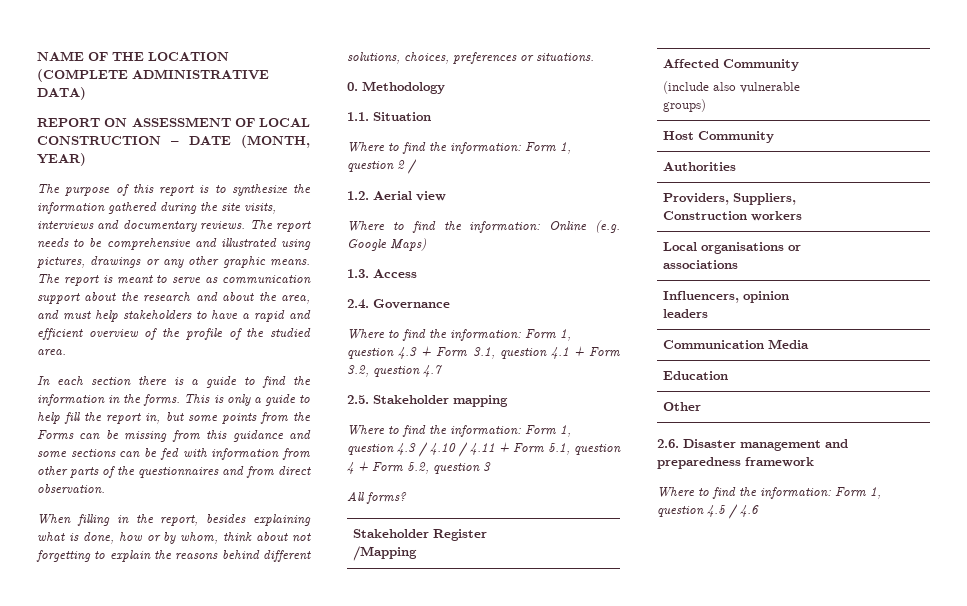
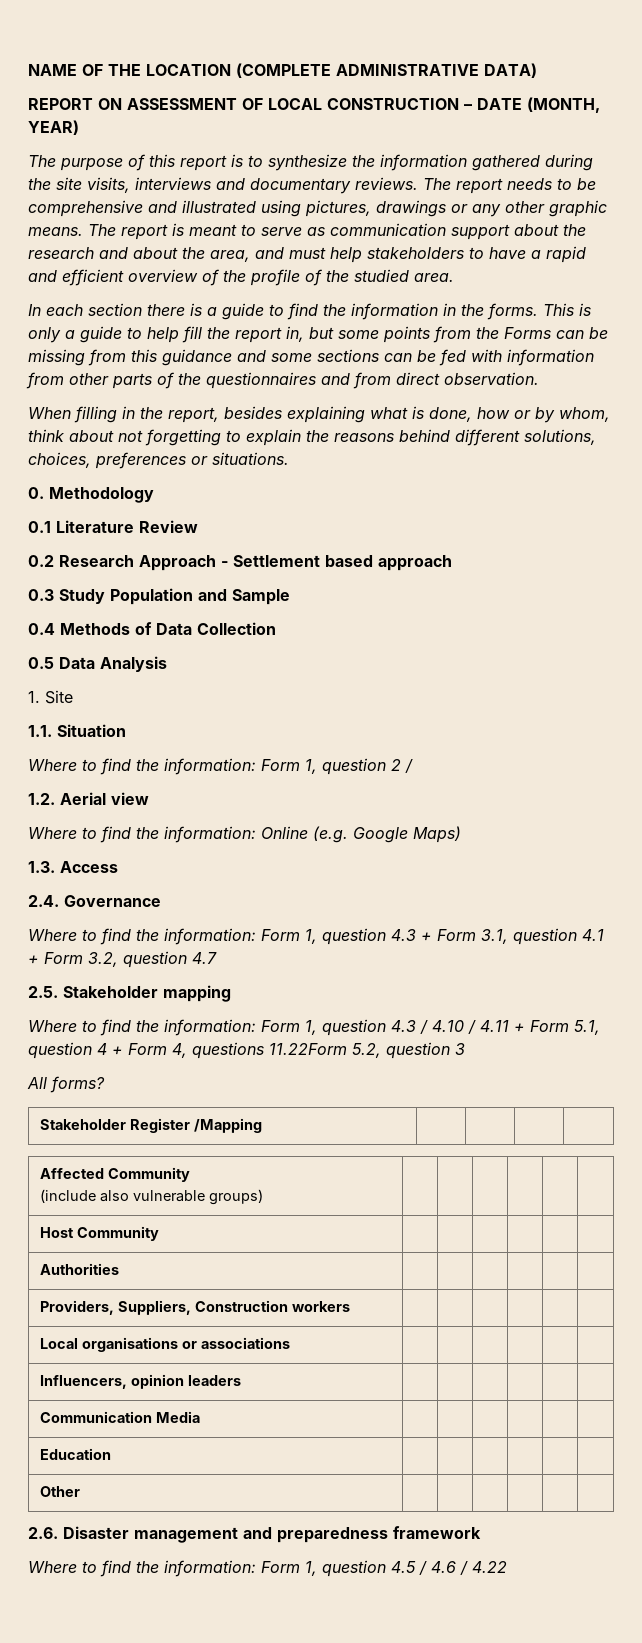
(445, 87) none -> [28,520,198,533] [28,555,452,571] [28,588,290,605] [28,622,276,635] [28,656,167,672] [28,690,73,704] // 0.1 Literature Review // 0.2 Research Approach - Settlement based approach // 0.3 Study Population and Sample // 0.4 Methods of Data Collection // 0.5 Data Analysis // 1. Site
(403, 467) none -> [172,1042,347,1059] 4, questions 11.22Form
(759, 511) none -> [460,1561,507,1575] / 4.22

